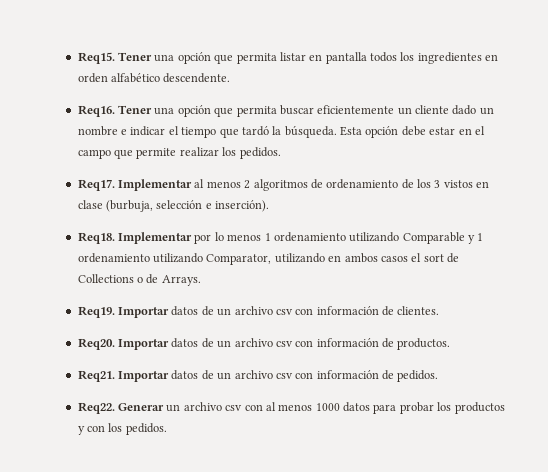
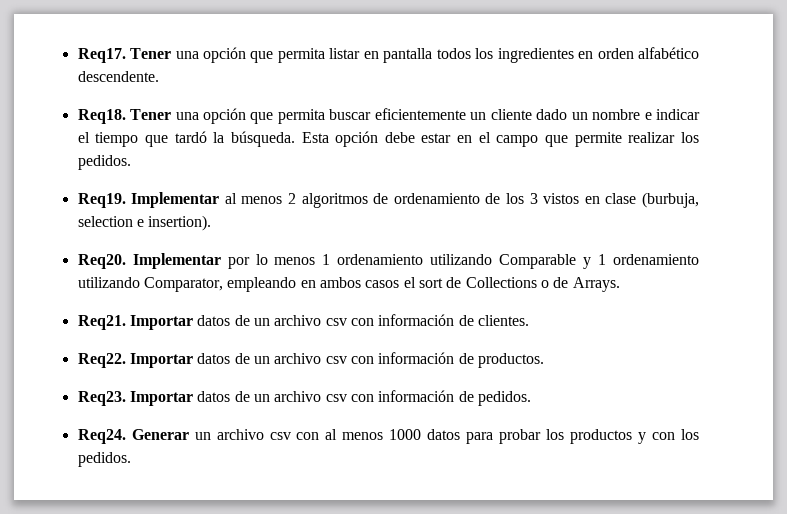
[77,52,115,64] Req15. -> [77,48,126,63] Req17.
[77,105,115,117] Req16. -> [77,109,126,124] Req18.
[77,179,115,191] Req17. -> [77,193,126,208] Req19.
[156,200,270,212] [77,232,115,244] selección e inserción). // Req18. -> [77,215,212,231] [77,254,126,269] selection e insertion). // Req20.
[274,253,325,263] utilizando -> [227,277,297,292] empleando
[77,306,115,318] Req19. -> [77,315,126,330] Req21.
[77,338,115,350] Req20. -> [77,353,126,368] Req22.
[77,370,115,382] Req21. -> [77,391,126,406] Req23.
[77,402,115,414] Req22. -> [77,429,126,444] Req24.

